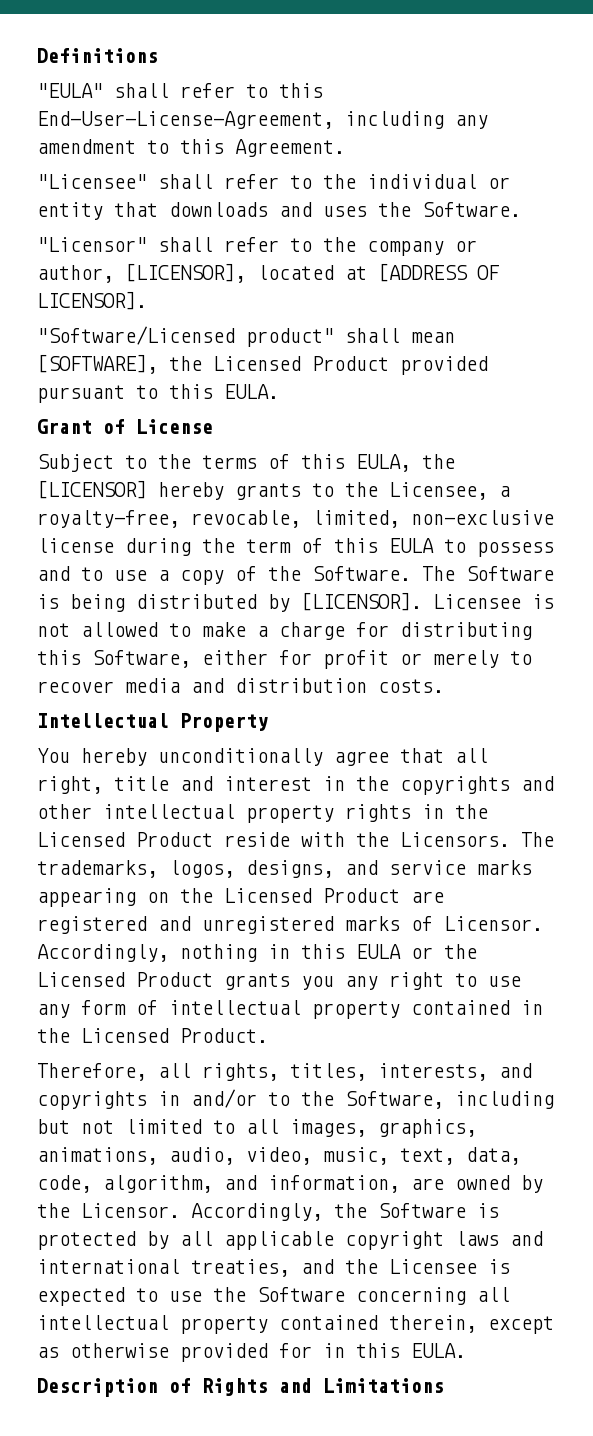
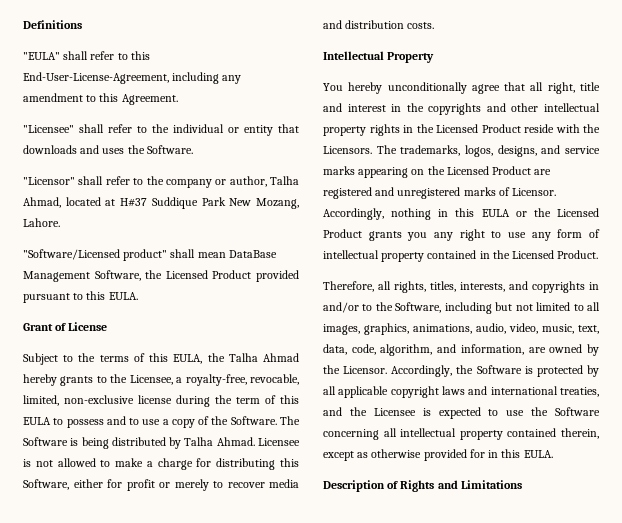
[125,263,499,283] [37,291,147,310] [LICENSOR], located at [ADDRESS OF LICENSOR]. -> [270,176,299,185] [23,197,299,209] [23,218,60,227] Talha Ahmad, located at H#37 Suddique Park New Mozang, Lahore.
[37,354,158,374] [SOFTWARE], -> [228,250,277,258] [23,270,141,282] DataBase Management Software,
[37,480,147,499] [LICENSOR] -> [228,353,299,362] Talha Ahmad
[301,592,422,611] [LICENSOR]. -> [184,437,255,446] Talha Ahmad.

